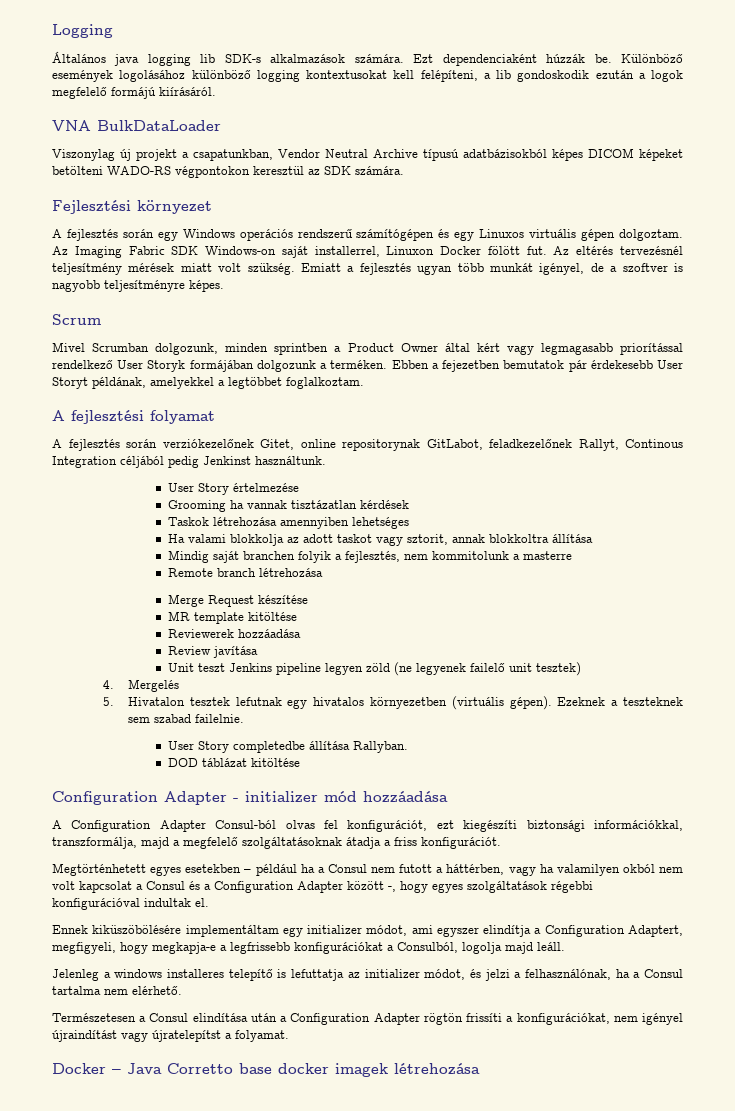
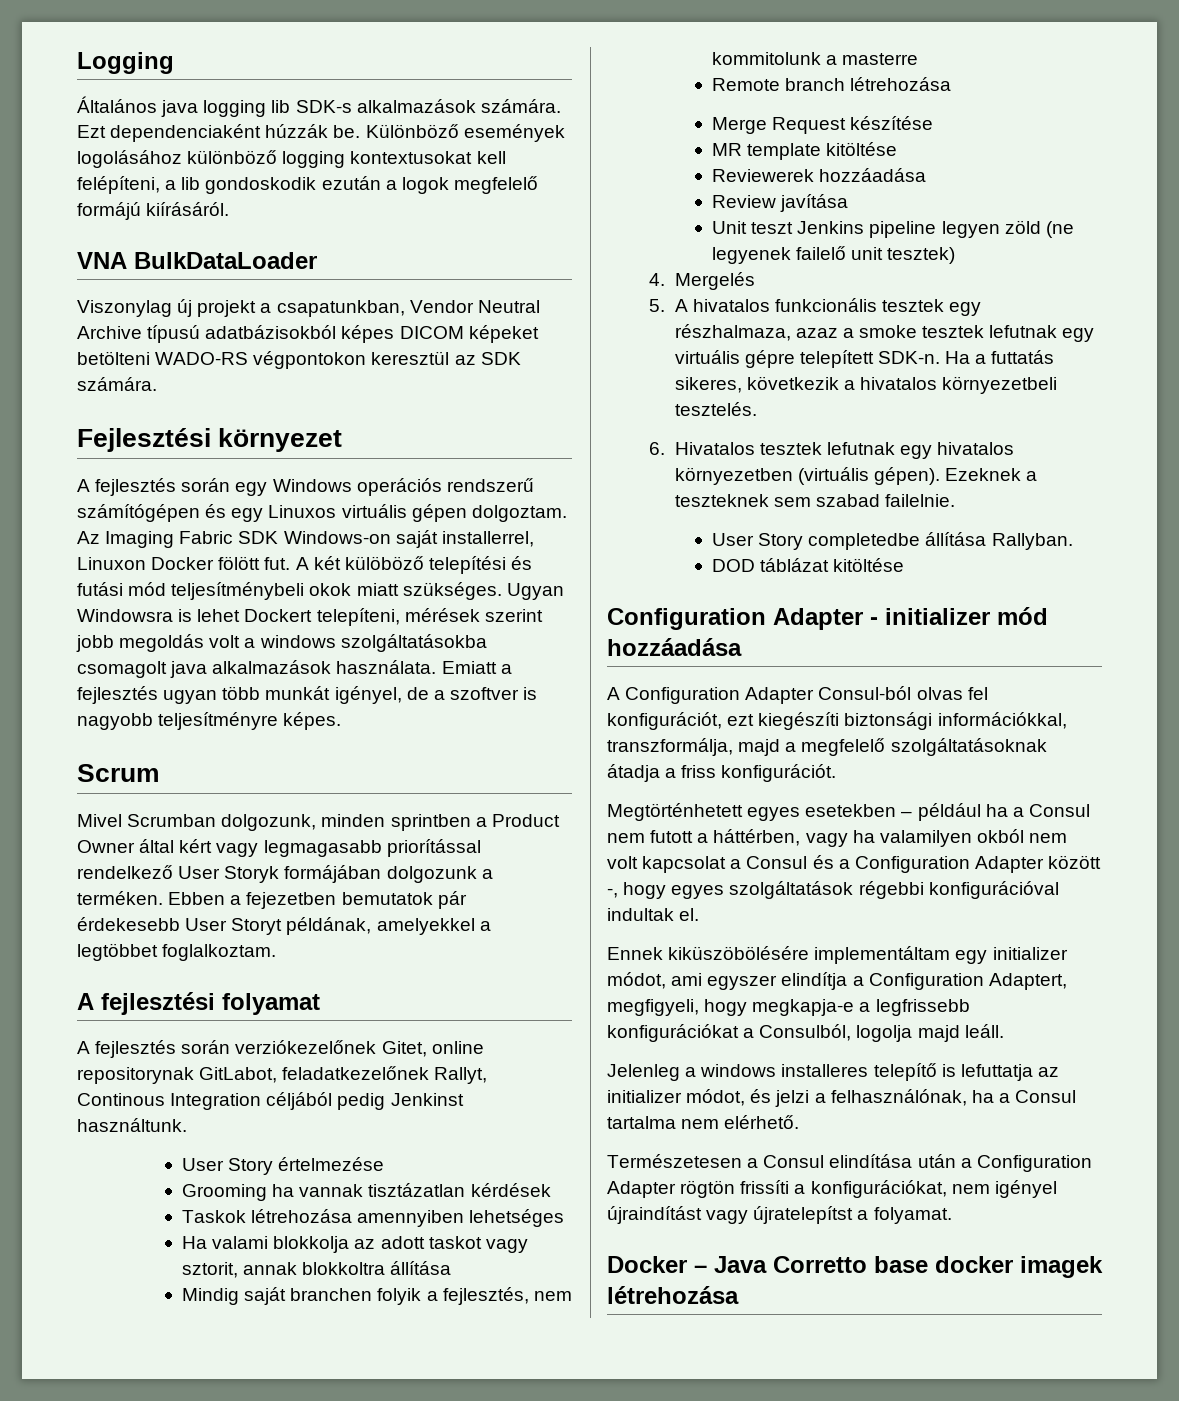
[553,246,683,255] [52,263,295,275] Az eltérés tervezésnél teljesítmény mérések miatt volt szükség. -> [295,556,533,574] [77,582,564,600] [77,608,543,626] [76,634,487,652] [77,660,437,678] A két külöböző telepítési és futási mód teljesítménybeli okok miatt szükséges. Ugyan Windowsra is lehet Dockert telepíteni, mérések szerint jobb megoldás volt a windows szolgáltatásokba csomagolt java alkalmazások használata.
[489,439,572,448] feladkezelőnek -> [282,1066,430,1080] feladatkezelőnek
[127,697,185,706] Hivatalon -> [674,298,982,316] [674,324,1095,342] [674,350,1055,368] [674,376,1058,394] [674,402,757,416] [649,442,755,455] A hivatalos funkcionális tesztek egy részhalmaza, azaz a smoke tesztek lefutnak egy virtuális gépre telepített SDK-n. Ha a futtatás sikeres, következik a hivatalos környezetbeli tesztelés. // 6. Hivatalos

